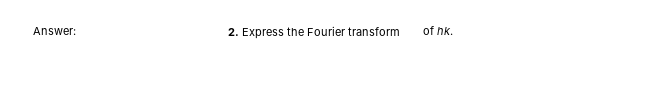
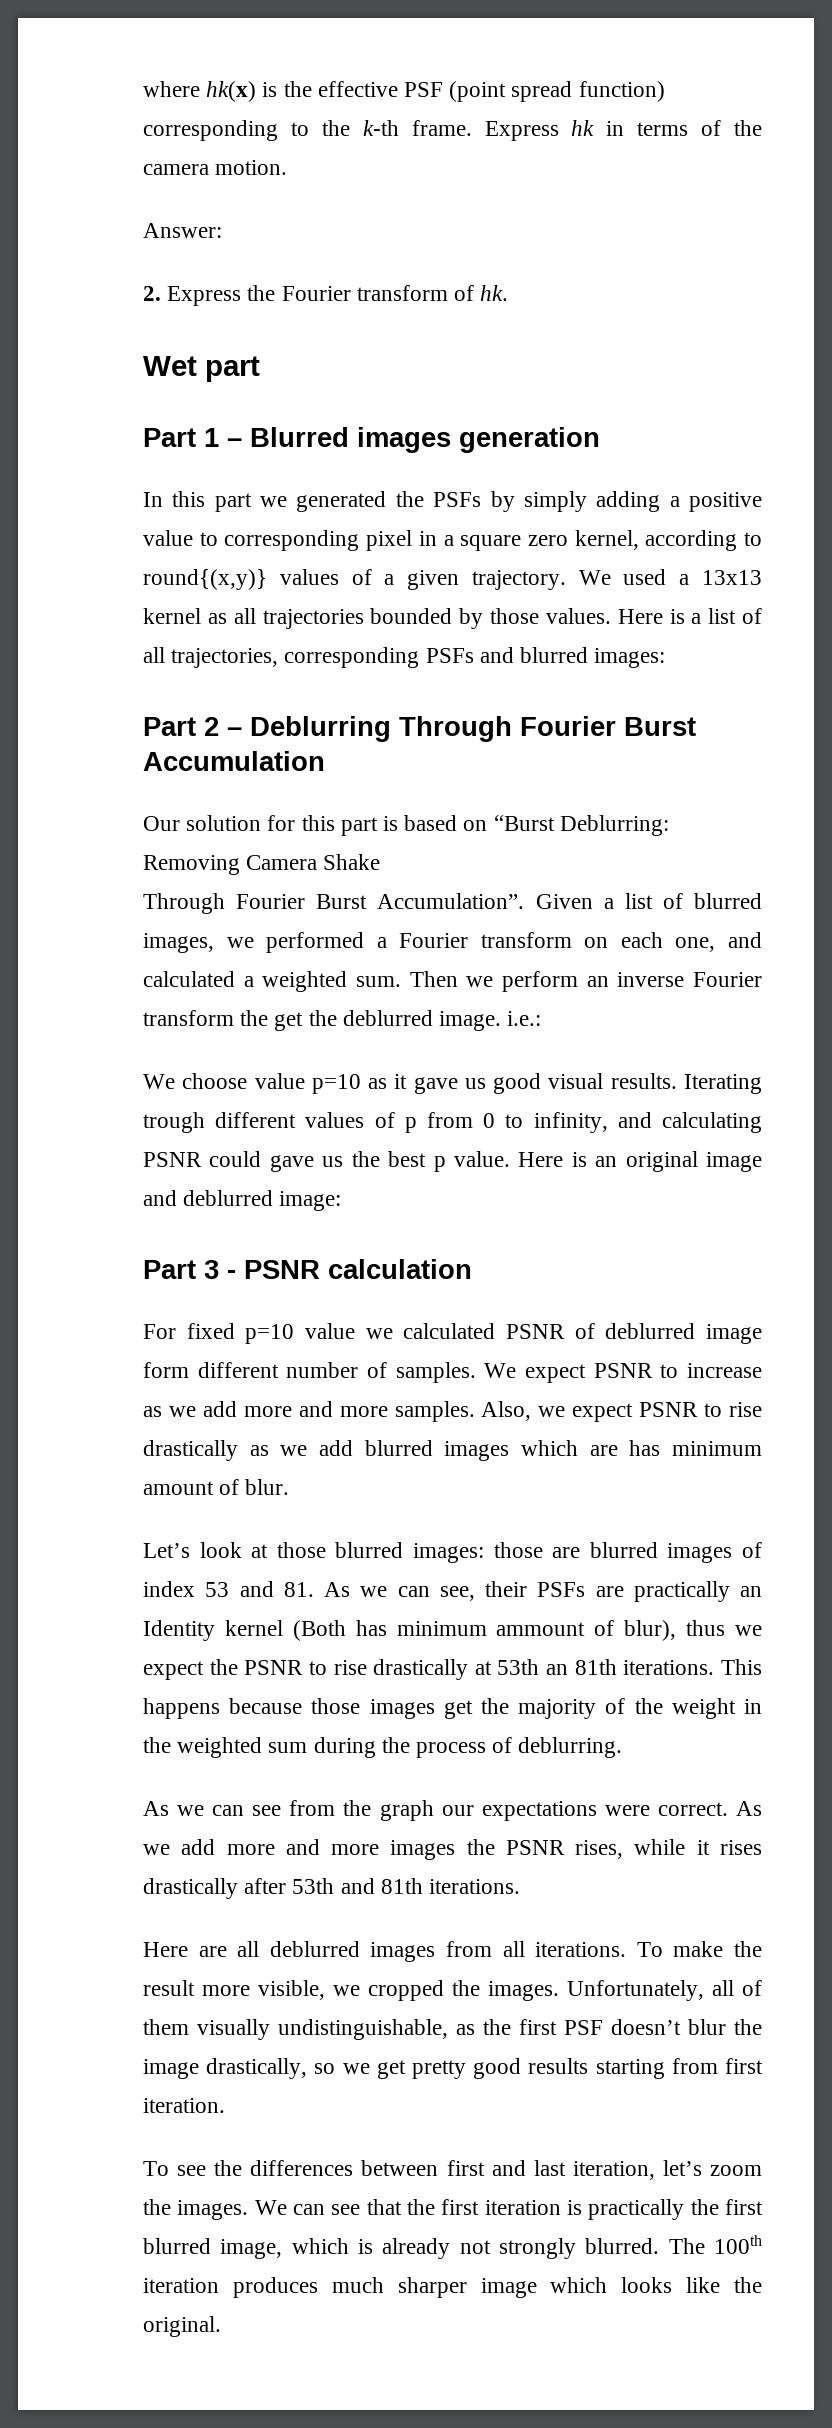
(33, 31) none -> [143,81,665,102] [143,120,762,141] [143,160,288,175] where hk(x) is the effective PSF (point spread function) corresponding to the k-th frame. Express hk in terms of the camera motion. //
(453, 31) none -> [143,356,260,382] [143,427,600,453] [143,491,762,512] [143,530,762,551] [143,569,762,590] [143,608,763,629] [143,647,666,668] [143,716,696,742] [143,751,325,771] [143,815,669,836] [143,854,381,875] [143,893,762,914] [143,932,762,953] [143,971,763,992] [143,1010,542,1031] [143,1073,762,1094] [143,1112,762,1133] [143,1151,763,1172] [143,1190,342,1211] [143,1259,472,1279] [143,1323,762,1344] [143,1362,762,1383] [143,1401,762,1422] [143,1440,762,1461] [143,1479,290,1495] [143,1542,763,1563] [143,1581,762,1602] [143,1620,763,1641] [143,1659,762,1680] [143,1698,762,1719] [143,1737,623,1758] [143,1800,762,1821] [143,1839,762,1860] [143,1878,521,1899] [143,1941,763,1962] [143,1980,762,2001] [143,2019,762,2040] [143,2058,763,2079] [143,2098,225,2113] [143,2160,763,2180] [143,2199,763,2220] [143,2235,762,2259] [143,2277,762,2298] [143,2316,221,2337] // Wet part // Part 1 – Blurred images generation // In this part we generated the PSFs by simply adding a positive value to corresponding pixel in a square zero kernel, according to round{(x,y)} values of a given trajectory. We used a 13x13 kernel as all trajectories bounded by those values. Here is a list of all trajectories, corresponding PSFs and blurred images: // Part 2 – Deblurring Through Fourier Burst Accumulation // Our solution for this part is based on “Burst Deblurring: Removing Camera Shake // Through Fourier Burst Accumulation”. Given a list of blurred images, we performed a Fourier transform on each one, and calculated a weighted sum. Then we perform an inverse Fourier transform the get the deblurred image. i.e.: // We choose value p=10 as it gave us good visual results. Iterating trough different values of p from 0 to infinity, and calculating PSNR could gave us the best p value. Here is an original image and deblurred image: // Part 3 - PSNR calculation // For fixed p=10 value we calculated PSNR of deblurred image form different number of samples. We expect PSNR to increase as we add more and more samples. Also, we expect PSNR to rise drastically as we add blurred images which are has minimum amount of blur. // Let’s look at those blurred images: those are blurred images of index 53 and 81. As we can see, their PSFs are practically an Identity kernel (Both has minimum ammount of blur), thus we expect the PSNR to rise drastically at 53th an 81th iterations. This happens because those images get the majority of the weight in the weighted sum during the process of deblurring. // As we can see from the graph our expectations were correct. As we add more and more images the PSNR rises, while it rises drastically after 53th and 81th iterations. // Here are all deblurred images from all iterations. To make the result more visible, we cropped the images. Unfortunately, all of them visually undistinguishable, as the first PSF doesn’t blur the image drastically, so we get pretty good results starting from first iteration. // To see the differences between first and last iteration, let’s zoom the images. We can see that the first iteration is practically the first blurred image, which is already not strongly blurred. The 100th iteration produces much sharper image which looks like the original.

